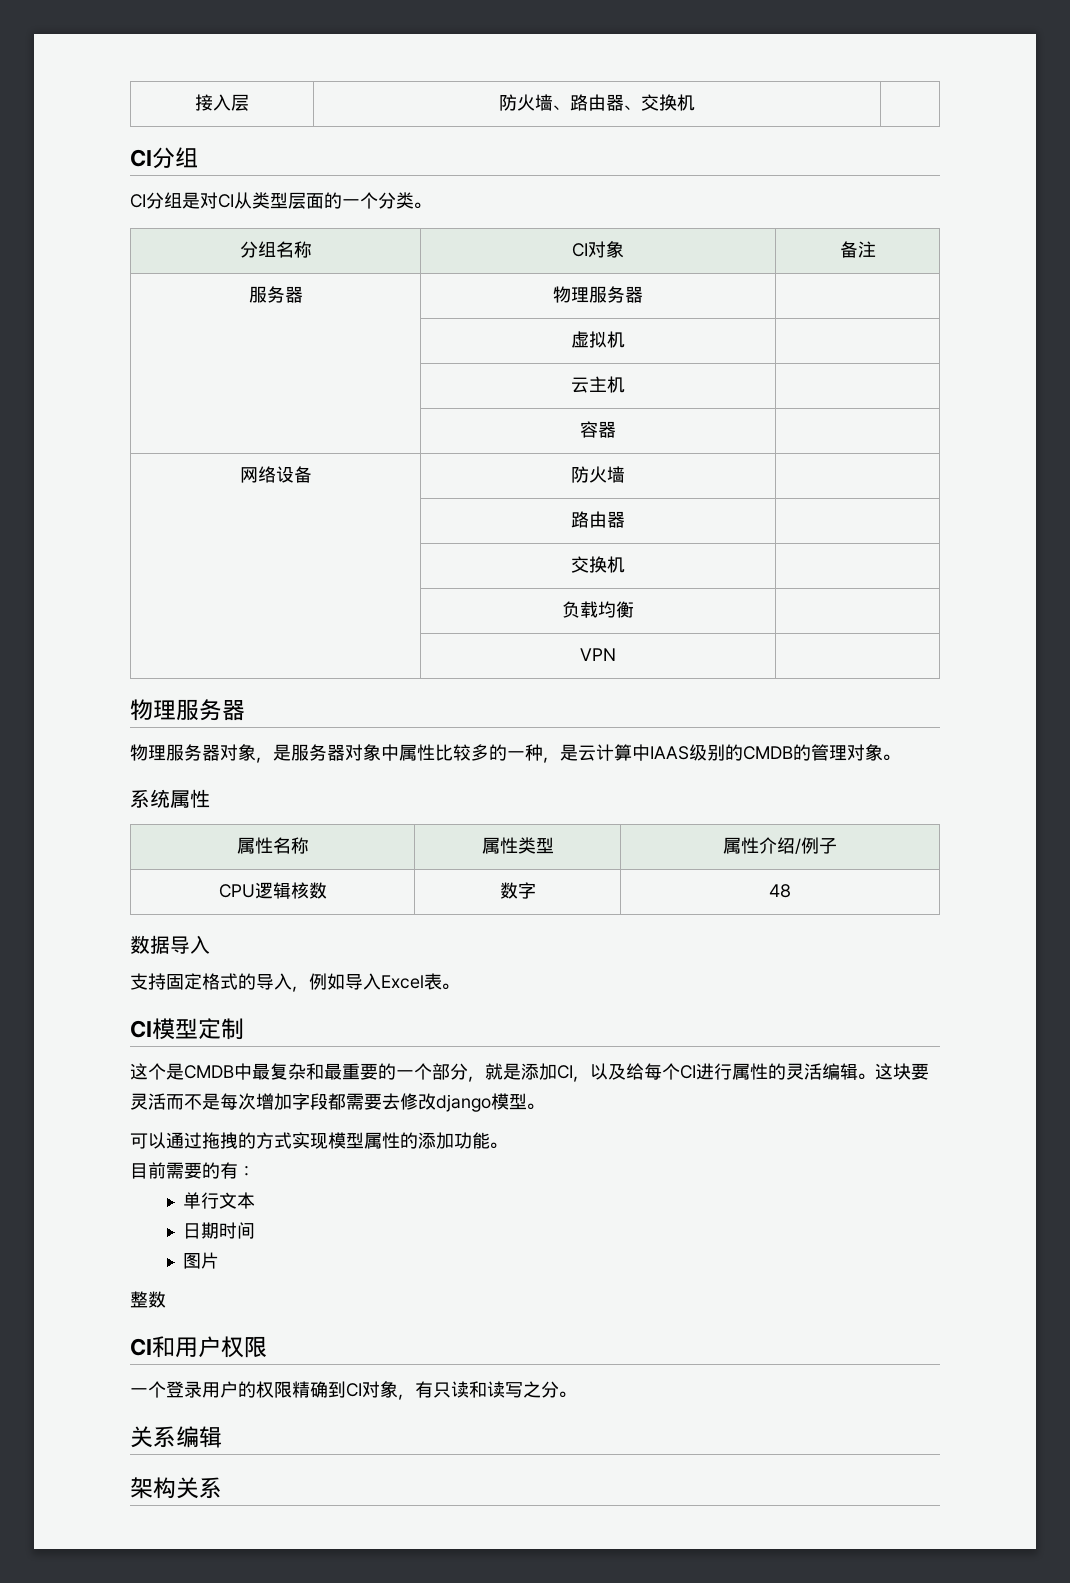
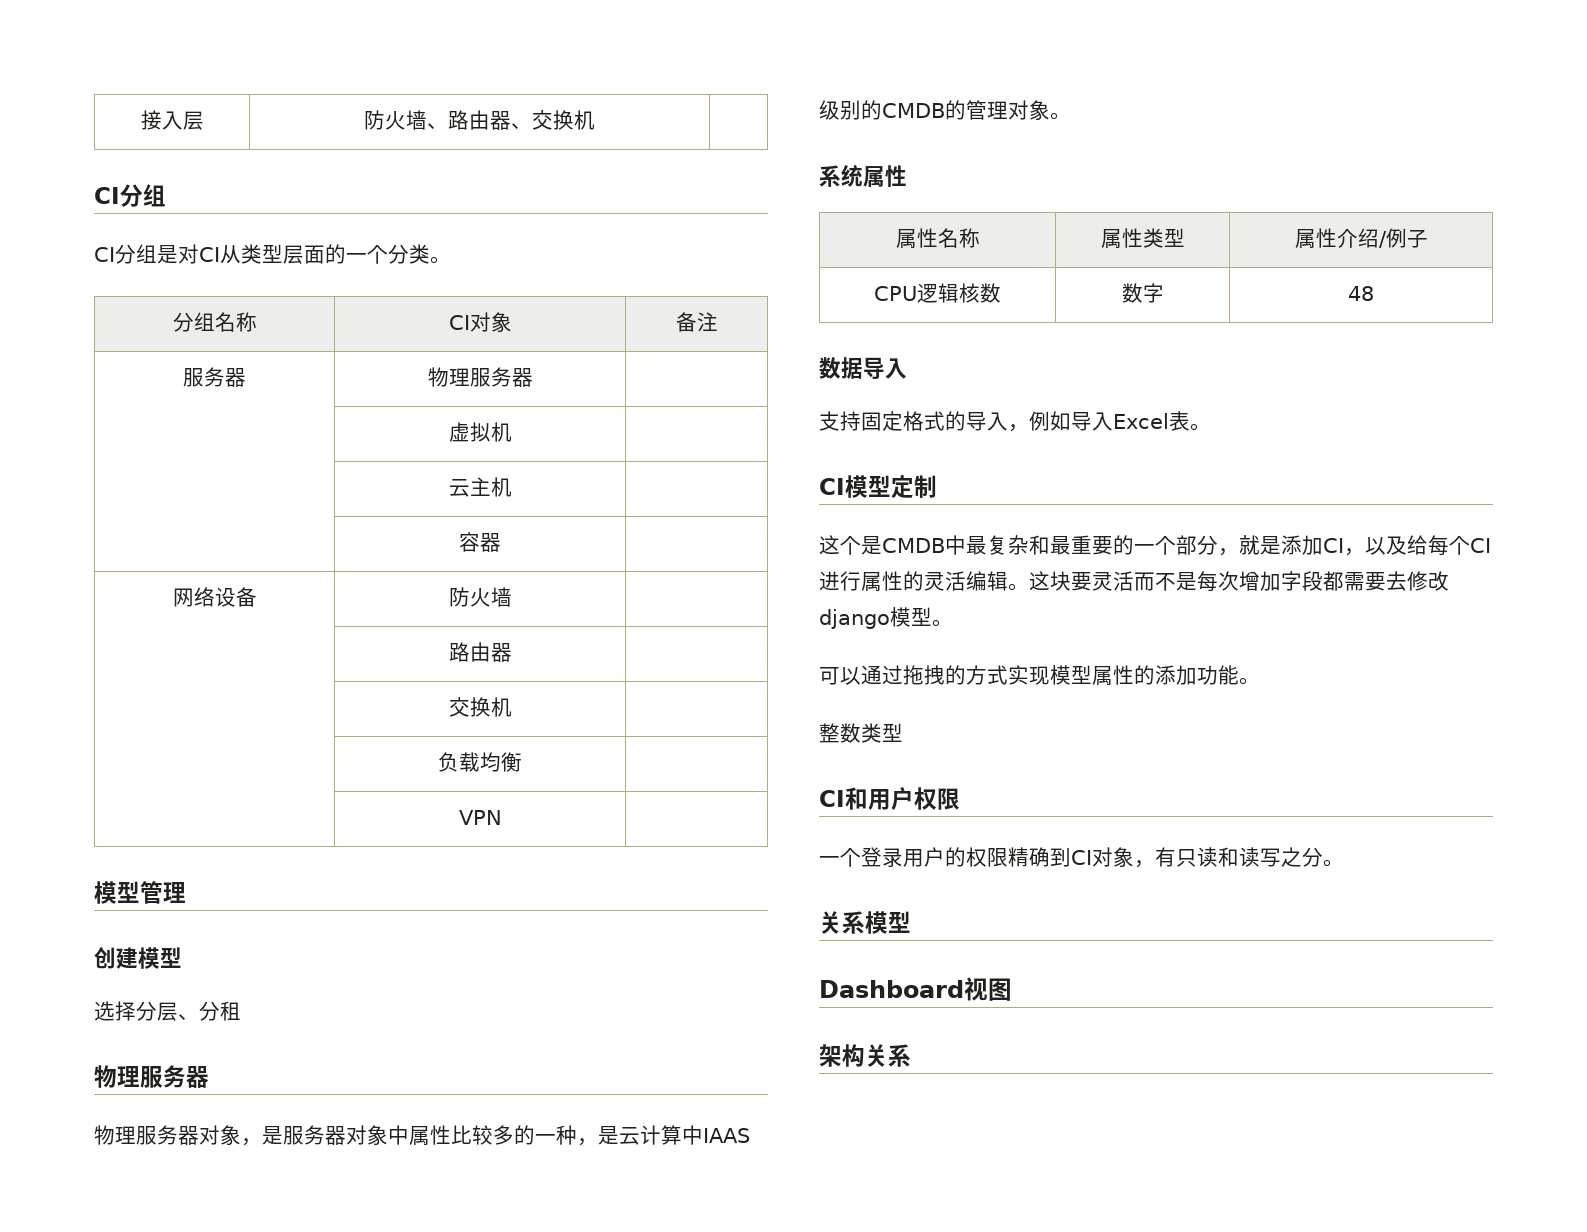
(616, 654) none -> [94,881,186,904] [94,947,182,969] [94,1001,241,1021] // 模型管理 // 创建模型 // 选择分层、分租
[130,1162,255,1179] [182,1192,255,1209] [182,1222,255,1239] [182,1252,219,1269] // 目前需要的有： // 单行文本 // 日期时间 // 图片 -> (1260, 681) none
(166, 1299) none -> [861,723,903,743] 类型
[176,1426,222,1448] 编辑 -> [865,911,911,934] [819,977,1012,1001] 模型 // Dashboard视图

